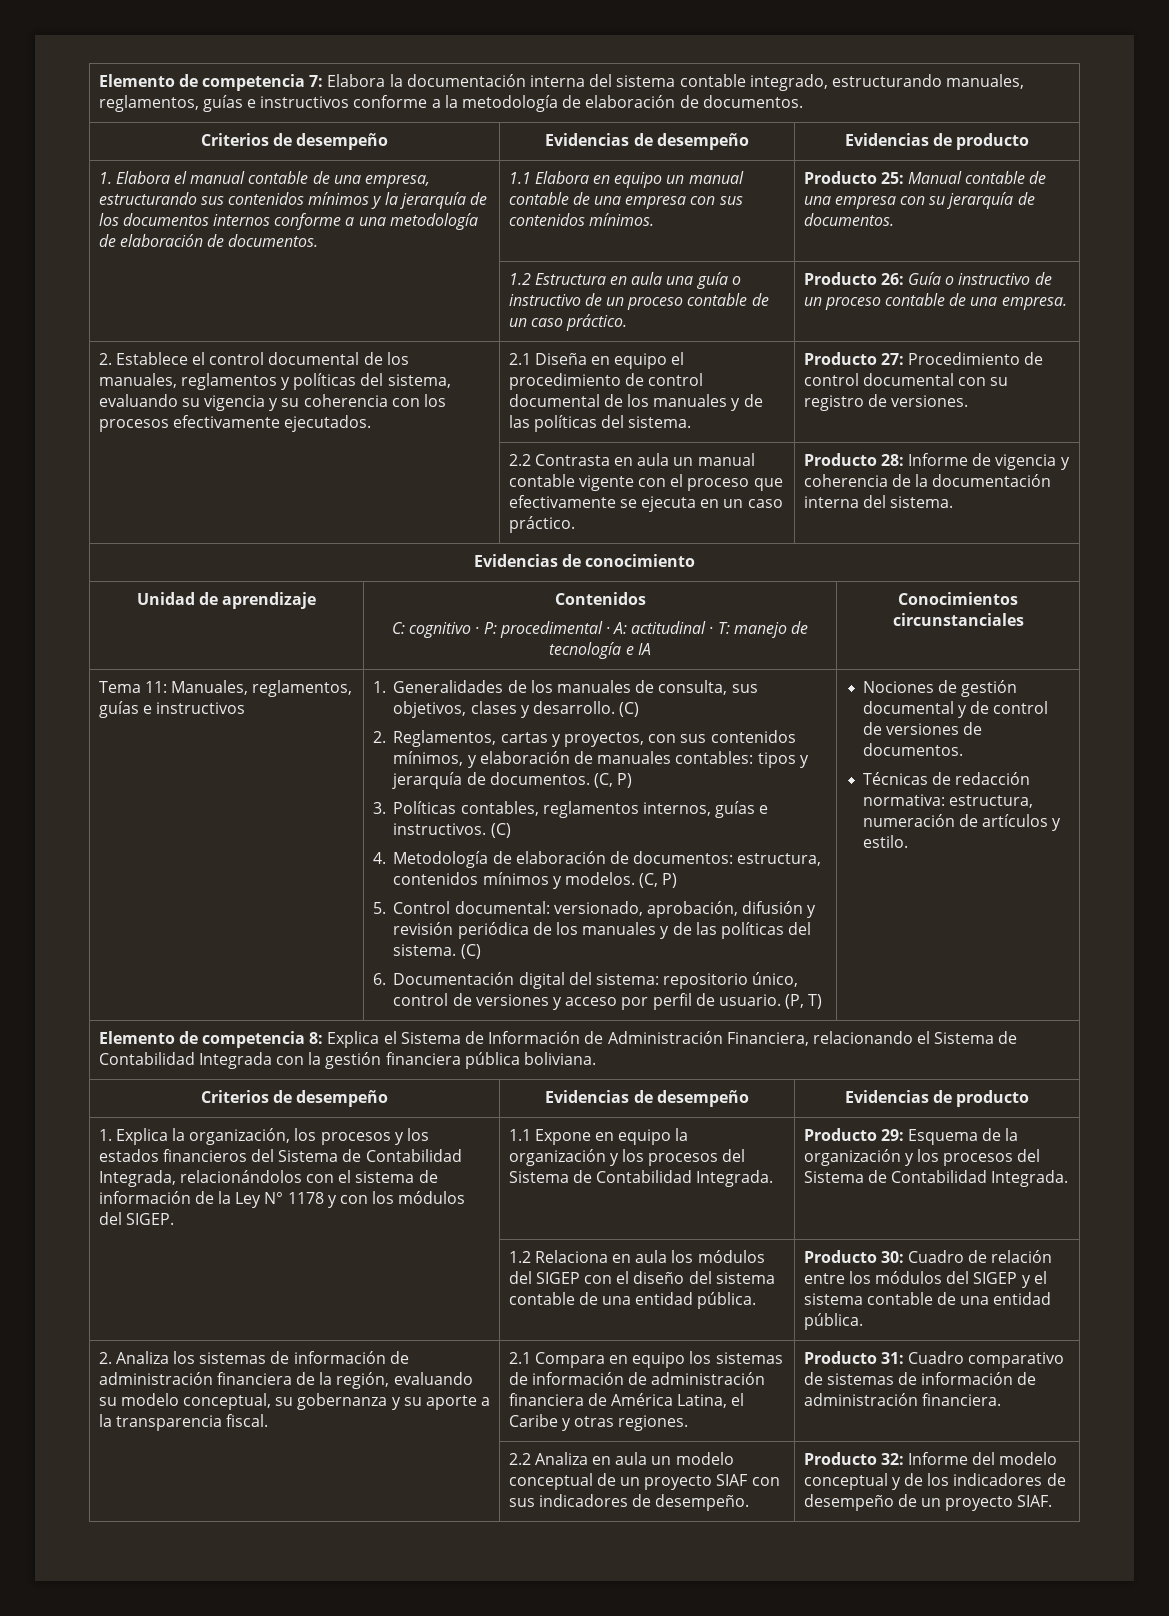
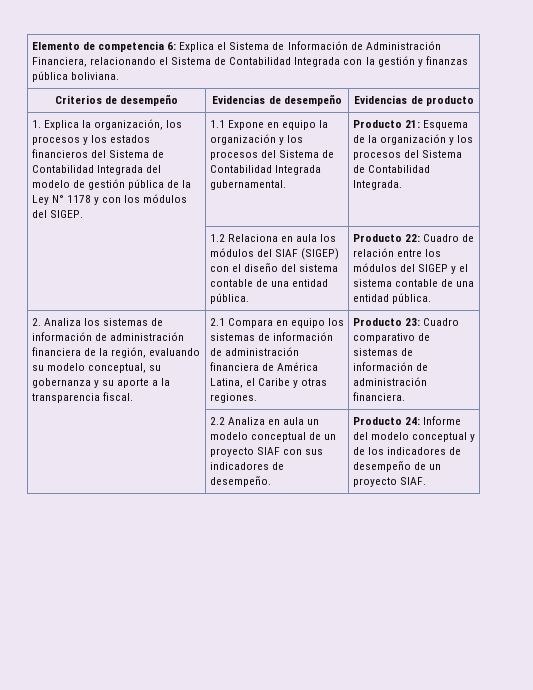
[98,74,1025,91] [98,95,803,112] [200,133,389,150] [545,133,749,150] [844,133,1030,150] [98,171,430,188] [98,192,487,209] [98,213,478,230] [98,234,319,247] [508,171,744,188] [508,192,743,209] [508,213,654,226] [803,171,1047,184] [803,192,1035,209] [803,213,894,226] [508,272,741,289] [508,293,769,310] [508,314,628,331] [803,272,1052,285] [803,293,1067,310] [98,352,409,365] [98,373,451,390] [98,394,446,411] [98,415,372,432] [508,352,685,369] [508,373,704,390] [508,394,763,411] [508,415,692,432] [803,352,1044,365] [803,373,1009,386] [803,394,969,411] [508,453,755,466] [508,474,783,491] [508,495,783,512] [508,516,575,533] [803,453,1070,470] [803,474,1052,487] [803,495,954,508] [473,554,696,567] [136,592,317,609] [554,592,646,605] [391,621,809,638] [549,642,651,659] [898,592,1018,605] [892,613,1024,626] [98,680,353,697] [98,701,246,718] [372,680,758,695] [393,701,640,718] [372,730,796,747] [393,751,809,768] [392,772,633,789] [372,801,769,818] [393,823,511,838] [372,851,822,868] [393,872,678,889] [372,901,817,918] [393,922,812,939] [393,944,481,959] [372,972,799,989] [393,993,823,1010] [862,680,1018,697] [862,701,1049,718] [862,722,983,735] [862,743,963,756] [862,772,1031,785] [862,794,1033,808] [862,814,1062,831] [862,835,908,848] [98,1031,324,1048] Elemento de competencia 7: Elabora la documentación interna del sistema contable integrado, estructurando manuales, reglamentos, guías e instructivos conforme a la metodología de elaboración de documentos. // Criterios de desempeño | Evidencias de desempeño | Evidencias de producto // 1. Elabora el manual contable de una empresa, estructurando sus contenidos mínimos y la jerarquía de los documentos internos conforme a una metodología de elaboración de documentos. | 1.1 Elabora en equipo un manual contable de una empresa con sus contenidos mínimos. | Producto 25: Manual contable de una empresa con su jerarquía de documentos. // | 1.2 Estructura en aula una guía o instructivo de un proceso contable de un caso práctico. | Producto 26: Guía o instructivo de un proceso contable de una empresa. // 2. Establece el control documental de los manuales, reglamentos y políticas del sistema, evaluando su vigencia y su coherencia con los procesos efectivamente ejecutados. | 2.1 Diseña en equipo el procedimiento de control documental de los manuales y de las políticas del sistema. | Producto 27: Procedimiento de control documental con su registro de versiones. // | 2.2 Contrasta en aula un manual contable vigente con el proceso que efectivamente se ejecuta en un caso práctico. | Producto 28: Informe de vigencia y coherencia de la documentación interna del sistema. // Evidencias de conocimiento // Unidad de aprendizaje | Contenidos // C: cognitivo · P: procedimental · A: actitudinal · T: manejo de tecnología e IA | Conocimientos circunstanciales // Tema 11: Manuales, reglamentos, guías e instructivos | 1. Generalidades de los manuales de consulta, sus objetivos, clases y desarrollo. (C) // 2. Reglamentos, cartas y proyectos, con sus contenidos mínimos, y elaboración de manuales contables: tipos y jerarquía de documentos. (C, P) // 3. Políticas contables, reglamentos internos, guías e instructivos. (C) // 4. Metodología de elaboración de documentos: estructura, contenidos mínimos y modelos. (C, P) // 5. Control documental: versionado, aprobación, difusión y revisión periódica de los manuales y de las políticas del sistema. (C) // 6. Documentación digital del sistema: repositorio único, control de versiones y acceso por perfil de usuario. (P, T) | Nociones de gestión documental y de control de versiones de documentos. // Técnicas de redacción normativa: estructura, numeración de artículos y estilo. // Elemento de competencia 8: -> [31,41,177,52] Elemento de competencia 6:
[385,1052,461,1065] financiera -> [417,56,468,67] y finanzas
[98,1170,438,1187] [98,1191,191,1204] Integrada, relacionándolos con el sistema de información -> [96,165,161,175] [31,179,165,190] Integrada del modelo de gestión pública
[696,1170,774,1187] [803,1128,904,1141] Integrada. | Producto 29: -> [274,165,321,175] [209,180,286,190] [352,120,420,128] Integrada gubernamental. | Producto 21:
[535,1272,580,1284] SIGEP -> [274,248,340,260] SIAF (SIGEP)
[880,1251,904,1263] 30: -> [404,234,420,242] 22:
[880,1352,904,1364] 31: -> [404,318,420,326] 23:
[880,1453,904,1465] 32: -> [404,417,420,425] 24:

